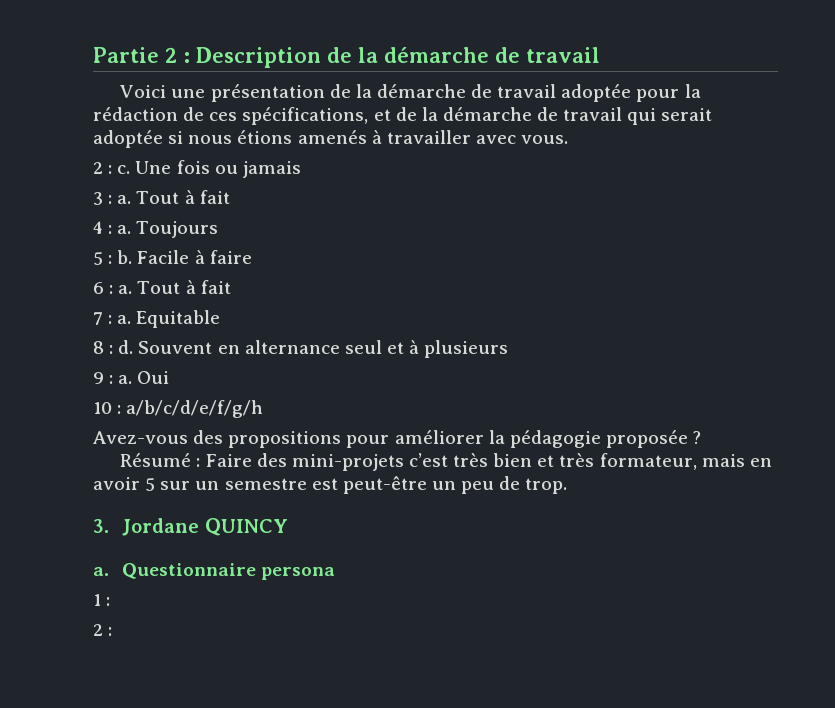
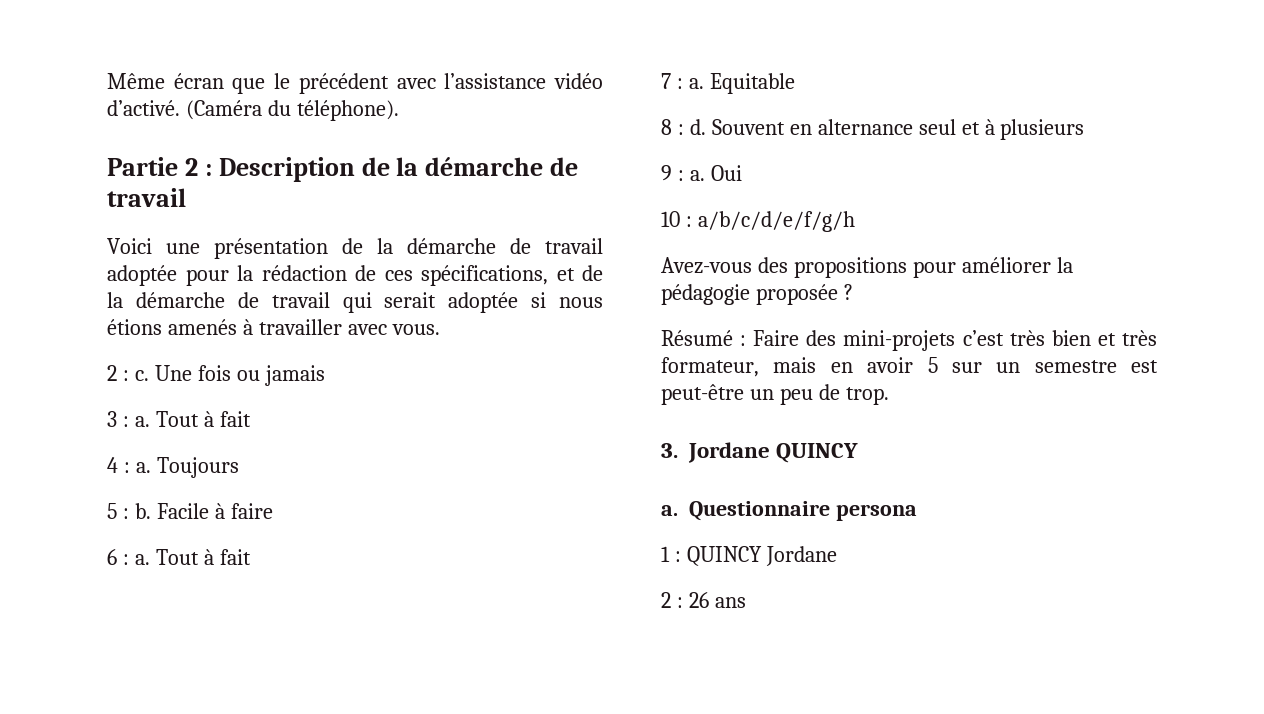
(93, 55) none -> [107,73,603,94] [107,100,399,121] Même écran que le précédent avec l’assistance vidéo d’activé. (Caméra du téléphone). //
[93,624,113,636] // 2 : -> [686,546,837,566] [661,592,746,608] QUINCY Jordane // 2 : 26 ans

